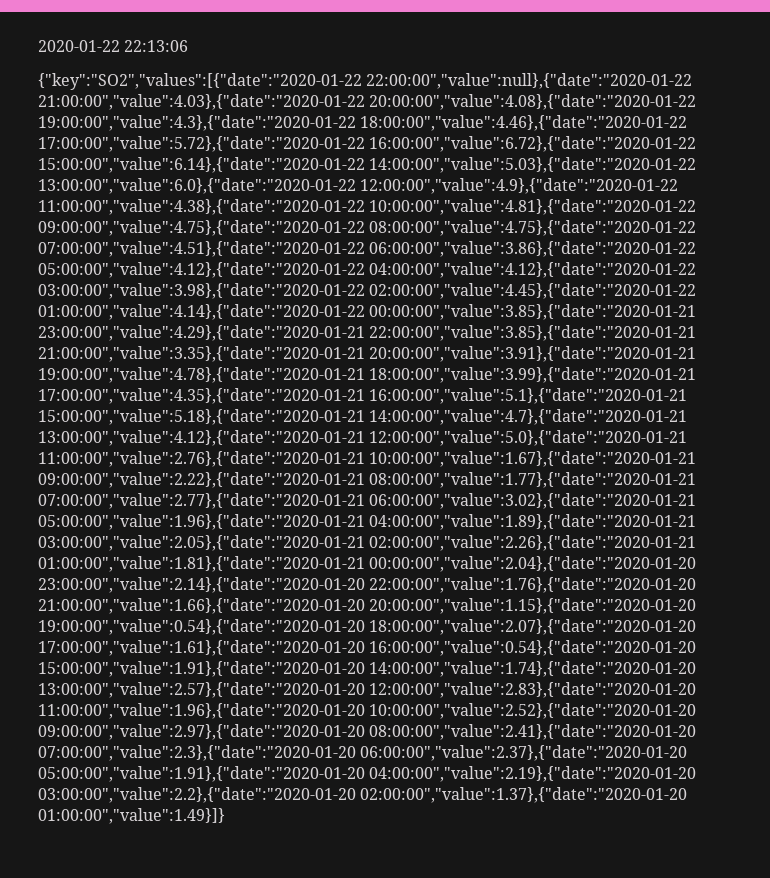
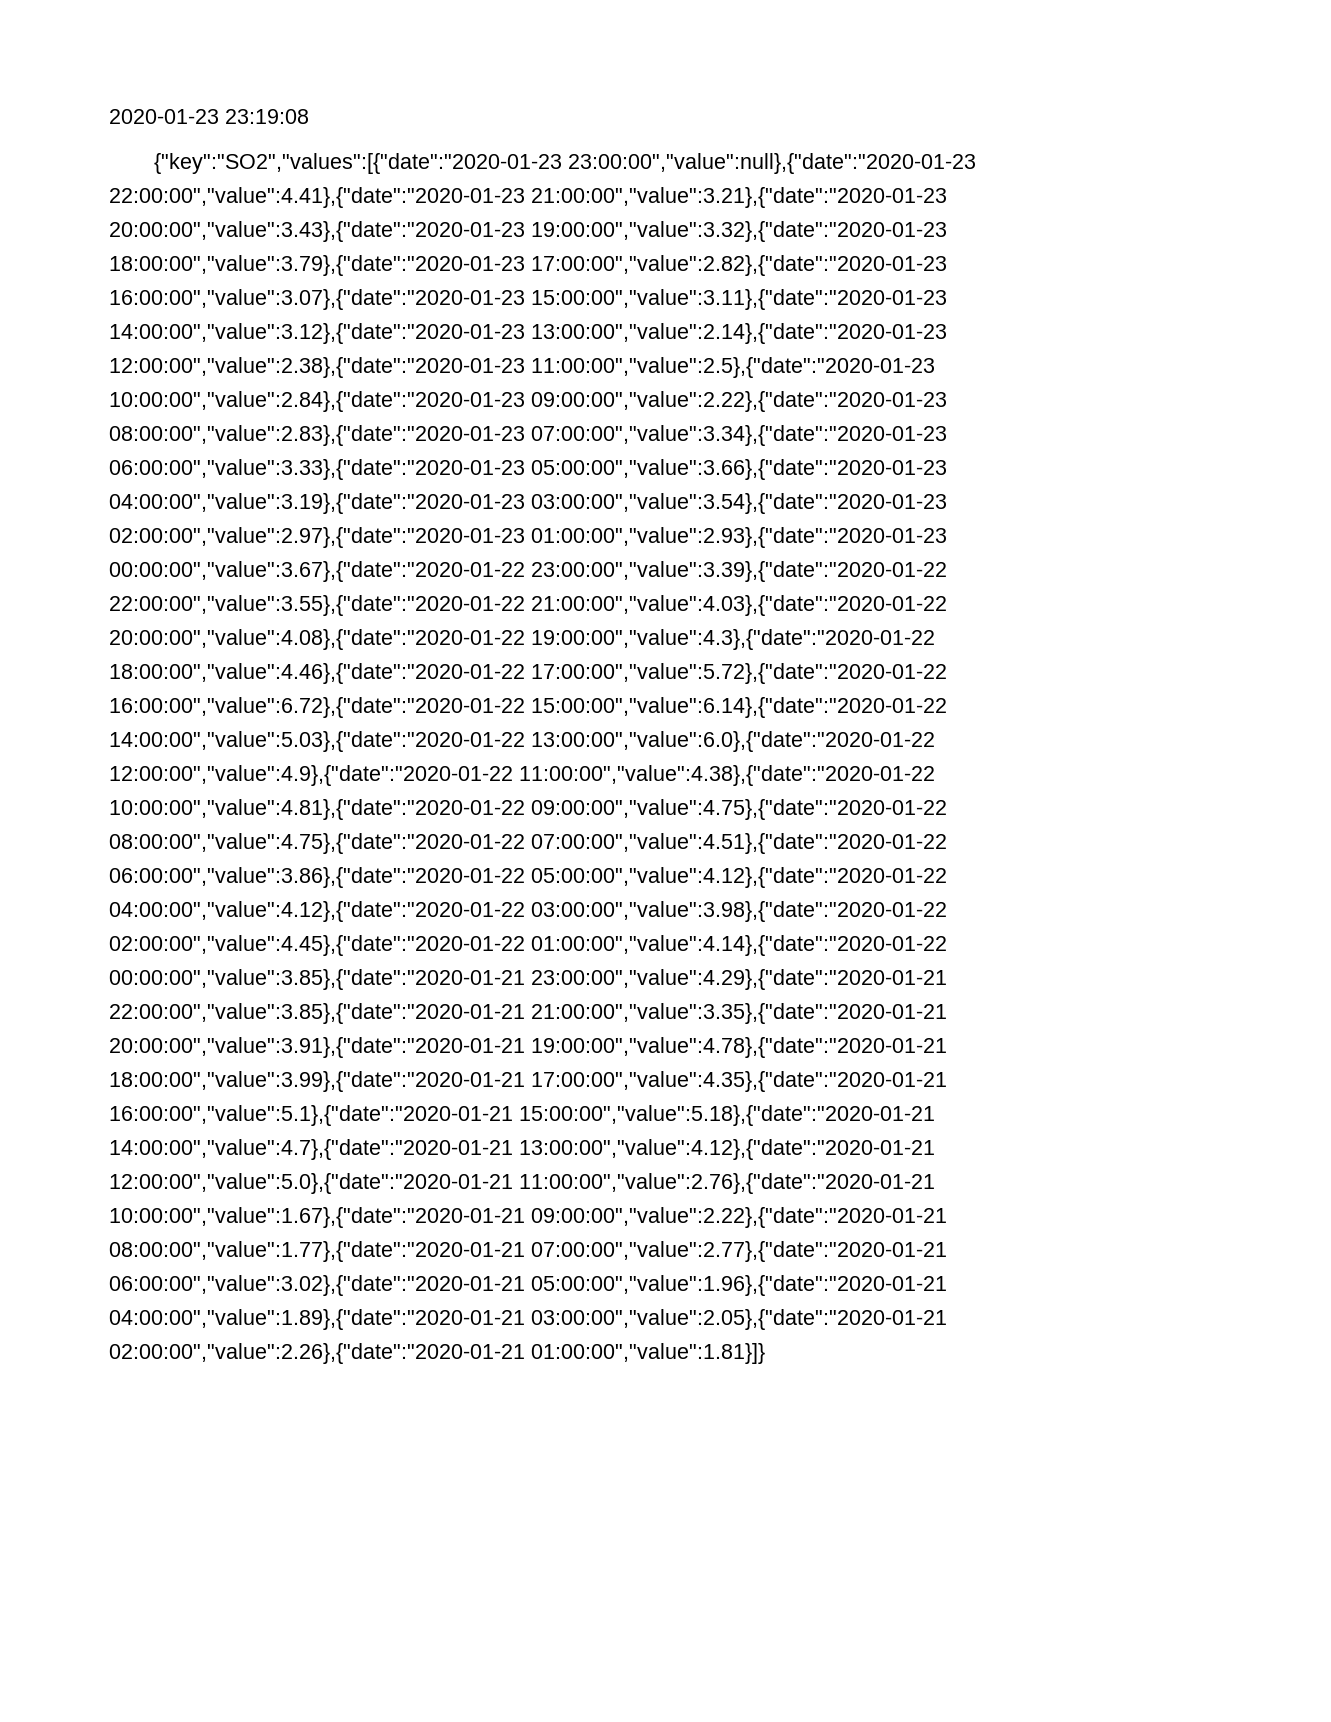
[38,40,189,52] [38,73,693,90] 2020-01-22 22:13:06 // {"key":"SO2","values":[{"date":"2020-01-22 22:00:00","value":null},{"date":"2020-01-22 -> [109,109,309,124] [153,153,976,174] [109,187,947,208] [109,221,947,242] [109,255,947,276] [109,289,947,310] [109,323,947,344] [109,357,935,378] [109,391,947,412] [109,425,947,446] [109,459,947,480] [109,493,947,514] [109,527,947,548] [109,561,947,582] [109,595,525,616] 2020-01-23 23:19:08 // {"key":"SO2","values":[{"date":"2020-01-23 23:00:00","value":null},{"date":"2020-01-23 22:00:00","value":4.41},{"date":"2020-01-23 21:00:00","value":3.21},{"date":"2020-01-23 20:00:00","value":3.43},{"date":"2020-01-23 19:00:00","value":3.32},{"date":"2020-01-23 18:00:00","value":3.79},{"date":"2020-01-23 17:00:00","value":2.82},{"date":"2020-01-23 16:00:00","value":3.07},{"date":"2020-01-23 15:00:00","value":3.11},{"date":"2020-01-23 14:00:00","value":3.12},{"date":"2020-01-23 13:00:00","value":2.14},{"date":"2020-01-23 12:00:00","value":2.38},{"date":"2020-01-23 11:00:00","value":2.5},{"date":"2020-01-23 10:00:00","value":2.84},{"date":"2020-01-23 09:00:00","value":2.22},{"date":"2020-01-23 08:00:00","value":2.83},{"date":"2020-01-23 07:00:00","value":3.34},{"date":"2020-01-23 06:00:00","value":3.33},{"date":"2020-01-23 05:00:00","value":3.66},{"date":"2020-01-23 04:00:00","value":3.19},{"date":"2020-01-23 03:00:00","value":3.54},{"date":"2020-01-23 02:00:00","value":2.97},{"date":"2020-01-23 01:00:00","value":2.93},{"date":"2020-01-23 00:00:00","value":3.67},{"date":"2020-01-22 23:00:00","value":3.39},{"date":"2020-01-22 22:00:00","value":3.55},{"date":"2020-01-22
[38,556,697,572] [38,577,697,593] [38,598,697,614] [38,619,697,635] [38,640,697,656] [38,661,697,677] [38,682,697,698] [38,703,697,719] [38,724,697,740] [38,745,688,761] [38,766,697,782] [38,787,688,803] [38,808,225,824] 01:00:00","value":1.81},{"date":"2020-01-21 00:00:00","value":2.04},{"date":"2020-01-20 23:00:00","value":2.14},{"date":"2020-01-20 22:00:00","value":1.76},{"date":"2020-01-20 21:00:00","value":1.66},{"date":"2020-01-20 20:00:00","value":1.15},{"date":"2020-01-20 19:00:00","value":0.54},{"date":"2020-01-20 18:00:00","value":2.07},{"date":"2020-01-20 17:00:00","value":1.61},{"date":"2020-01-20 16:00:00","value":0.54},{"date":"2020-01-20 15:00:00","value":1.91},{"date":"2020-01-20 14:00:00","value":1.74},{"date":"2020-01-20 13:00:00","value":2.57},{"date":"2020-01-20 12:00:00","value":2.83},{"date":"2020-01-20 11:00:00","value":1.96},{"date":"2020-01-20 10:00:00","value":2.52},{"date":"2020-01-20 09:00:00","value":2.97},{"date":"2020-01-20 08:00:00","value":2.41},{"date":"2020-01-20 07:00:00","value":2.3},{"date":"2020-01-20 06:00:00","value":2.37},{"date":"2020-01-20 05:00:00","value":1.91},{"date":"2020-01-20 04:00:00","value":2.19},{"date":"2020-01-20 03:00:00","value":2.2},{"date":"2020-01-20 02:00:00","value":1.37},{"date":"2020-01-20 01:00:00","value":1.49}]} -> [531,1343,765,1364] 01:00:00","value":1.81}]}

